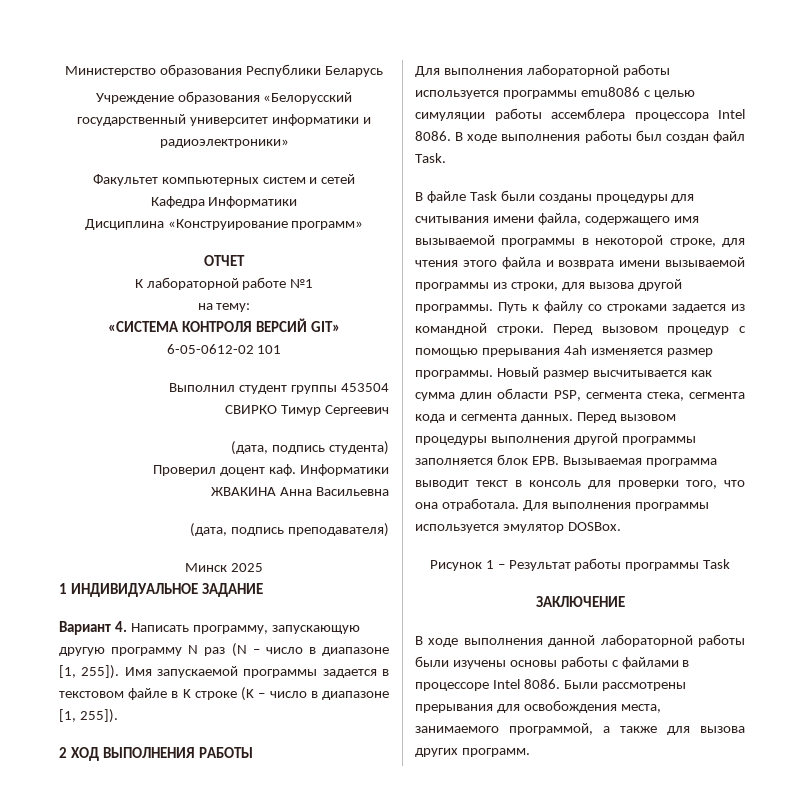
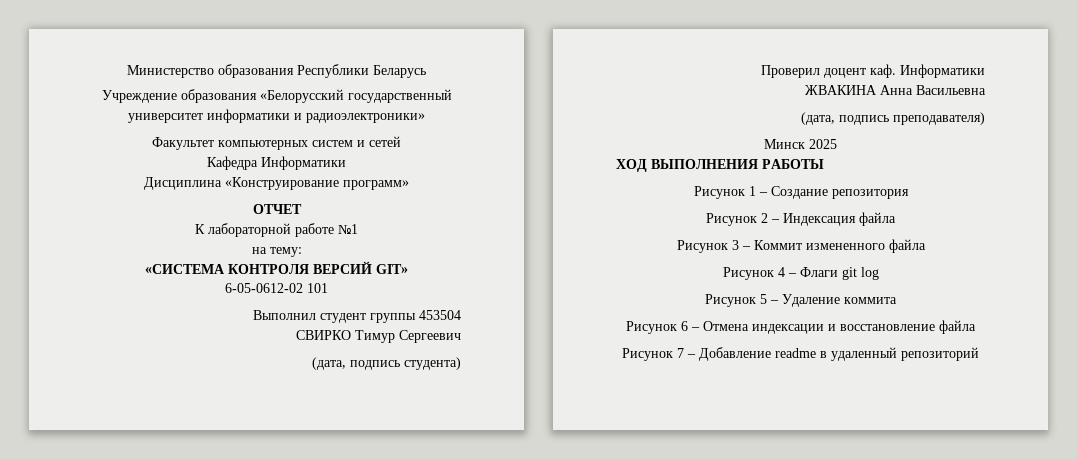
[59,583,263,597] [59,621,360,635] [59,643,389,657] [59,665,389,679] [59,687,389,701] [59,709,118,723] [59,747,253,761] [415,64,670,77] [415,87,695,99] [415,108,745,121] [415,130,745,143] [415,153,446,163] [415,190,695,203] [415,213,699,225] [415,235,745,247] [415,257,745,269] [415,279,682,291] [415,301,745,313] [415,323,746,335] [415,345,713,357] [415,367,712,379] [415,388,745,401] [415,412,676,423] [415,433,696,445] [415,454,717,467] [415,480,745,489] [415,498,709,511] [415,522,621,533] [429,558,731,571] [535,596,625,607] [415,634,745,647] [415,656,690,669] [415,679,686,691] [415,700,661,713] [415,723,745,735] [415,748,530,757] 1 ИНДИВИДУАЛЬНОЕ ЗАДАНИЕ // Вариант 4. Написать программу, запускающую другую программу N раз (N – число в диапазоне [1, 255]). Имя запускаемой программы задается в текстовом файле в K строке (K – число в диапазоне [1, 255]). // 2 ХОД ВЫПОЛНЕНИЯ РАБОТЫ // Для выполнения лабораторной работы используется программы emu8086 с целью симуляции работы ассемблера процессора Intel 8086. В ходе выполнения работы был создан файл Task. // В файле Task были созданы процедуры для считывания имени файла, содержащего имя вызываемой программы в некоторой строке, для чтения этого файла и возврата имени вызываемой программы из строки, для вызова другой программы. Путь к файлу со строками задается из командной строки. Перед вызовом процедур с помощью прерывания 4ah изменяется размер программы. Новый размер высчитывается как сумма длин области PSP, сегмента стека, сегмента кода и сегмента данных. Перед вызовом процедуры выполнения другой программы заполняется блок EPB. Вызываемая программа выводит текст в консоль для проверки того, что она отработала. Для выполнения программы используется эмулятор DOSBox. // Рисунок 1 – Результат работы программы Task // ЗАКЛЮЧЕНИЕ // В ходе выполнения данной лабораторной работы были изучены основы работы с файлами в процессоре Intel 8086. Были рассмотрены прерывания для освобождения места, занимаемого программой, а также для вызова других программ. -> [616,159,824,172] [693,186,909,199] [706,212,896,226] [676,239,926,253] [722,267,879,280] [705,294,897,307] [626,320,976,334] [622,347,979,361] ХОД ВЫПОЛНЕНИЯ РАБОТЫ // Рисунок 1 – Создание репозитория // Рисунок 2 – Индексация файла // Рисунок 3 – Коммит измененного файла // Рисунок 4 – Флаги git log // Рисунок 5 – Удаление коммита // Рисунок 6 – Отмена индексации и восстановление файла // Рисунок 7 – Добавление readme в удаленный репозиторий

